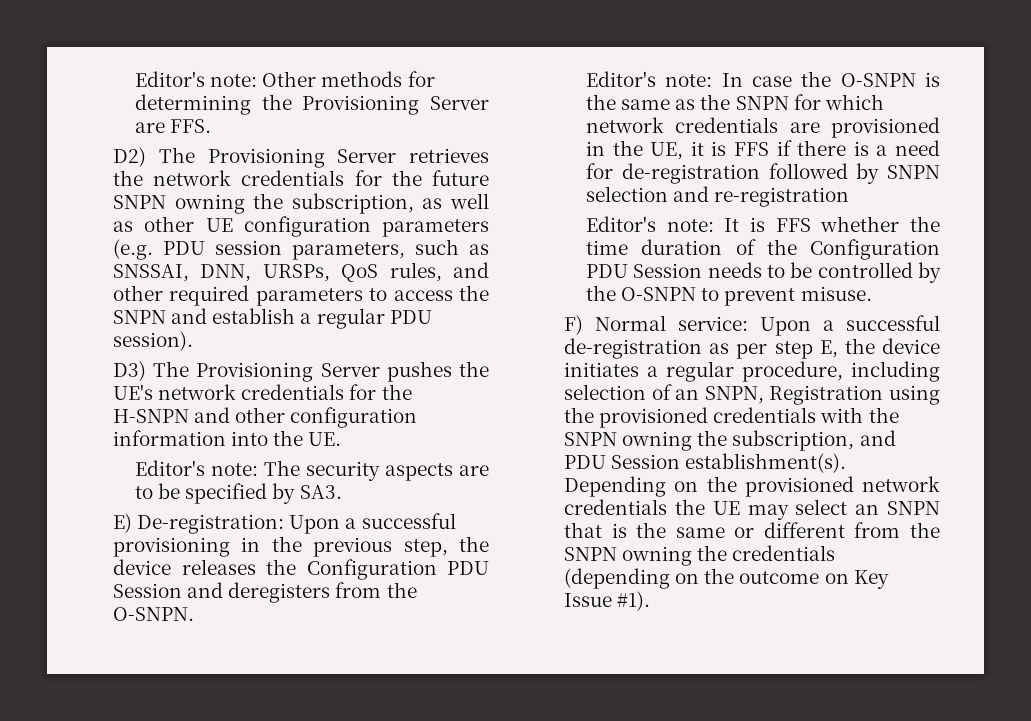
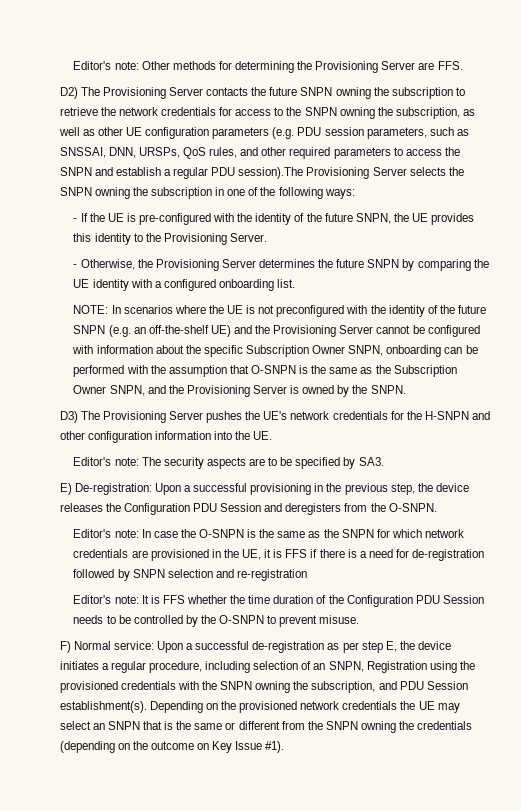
[409,148,490,163] retrieves -> [206,87,465,99] [59,107,98,116] contacts the future SNPN owning the subscription to retrieve
[391,170,489,186] the future -> [235,107,302,116] access to the
[112,331,193,351] session). -> [238,167,464,179] [59,187,355,199] [73,213,475,225] [73,233,267,245] [73,259,489,271] [73,279,296,291] [73,305,486,317] [73,325,480,337] [72,345,478,357] [73,365,457,377] [73,385,406,397] session).The Provisioning Server selects the SNPN owning the subscription in one of the following ways: // - If the UE is pre-configured with the identity of the future SNPN, the UE provides this identity to the Provisioning Server. // - Otherwise, the Provisioning Server determines the future SNPN by comparing the UE identity with a configured onboarding list. // NOTE: In scenarios where the UE is not preconfigured with the identity of the future SNPN (e.g. an off-the-shelf UE) and the Provisioning Server cannot be configured with information about the specific Subscription Owner SNPN, onboarding can be performed with the assumption that O-SNPN is the same as the Subscription Owner SNPN, and the Provisioning Server is owned by the SNPN.

